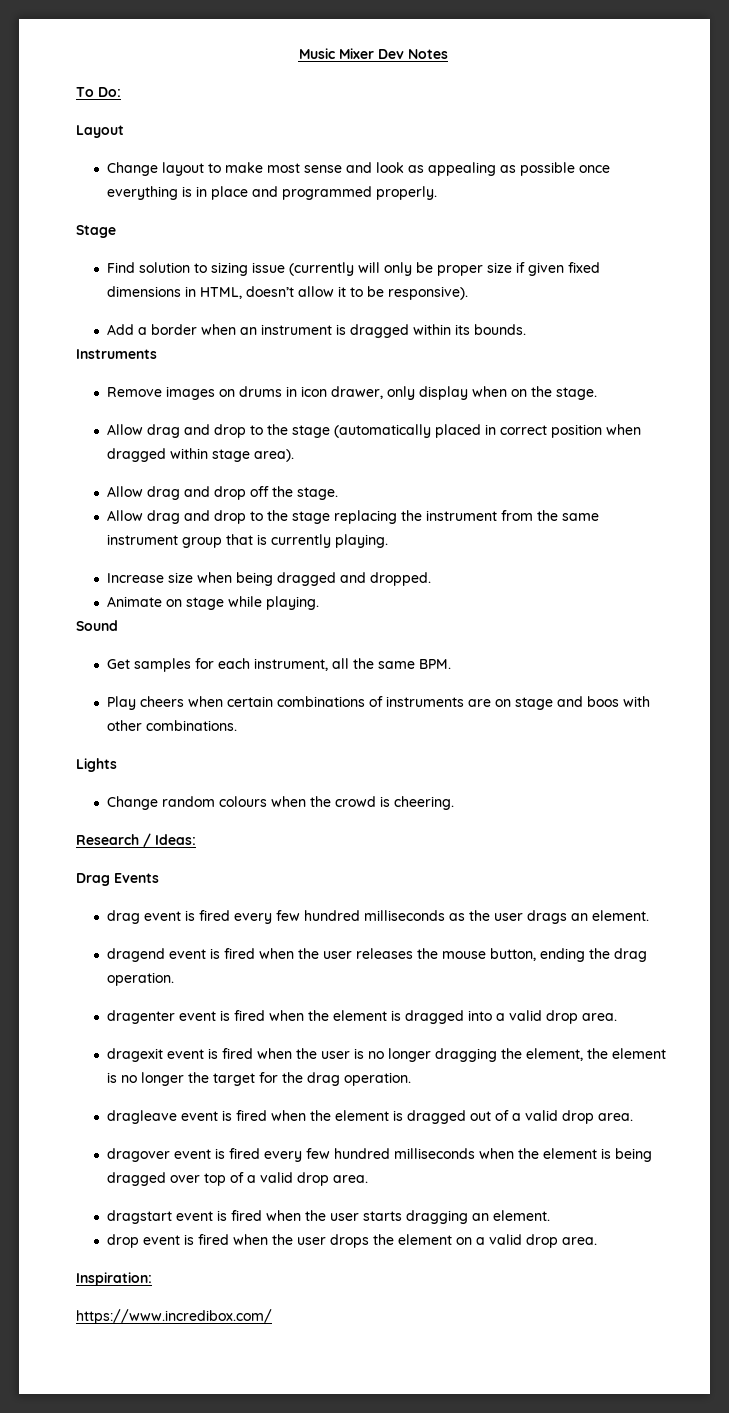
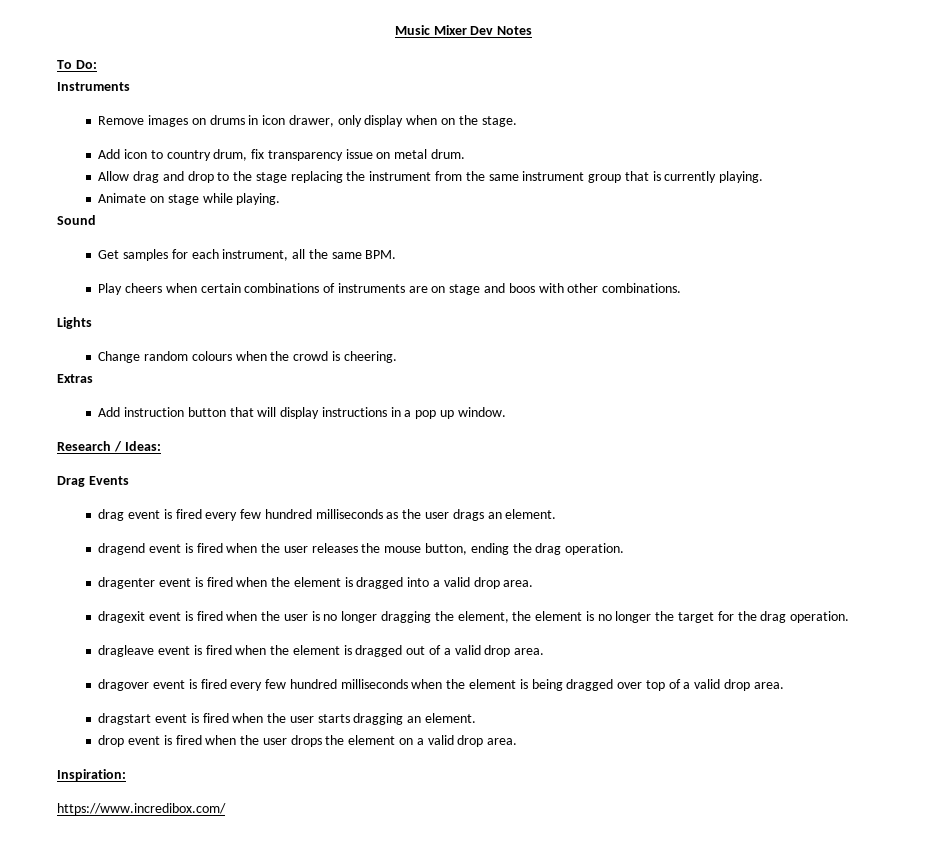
[76,125,124,138] [106,162,610,176] [106,186,437,200] [76,225,116,238] [106,262,600,276] [106,286,468,300] [106,324,526,338] // Layout // Change layout to make most sense and look as appealing as possible once everything is in place and programmed properly. // Stage // Find solution to sizing issue (currently will only be proper size if given fixed dimensions in HTML, doesn’t allow it to be responsive). // Add a border when an instrument is dragged within its bounds. -> (97, 64) none
[106,424,641,438] [106,448,294,462] [106,486,338,500] Allow drag and drop to the stage (automatically placed in correct position when dragged within stage area). // Allow drag and drop off the stage. -> [98,149,465,161] Add icon to country drum, fix transparency issue on metal drum.
[106,572,431,586] // Increase size when being dragged and dropped. -> (764, 177) none
(454, 803) none -> [57,374,93,383] [98,407,506,419] // Extras // Add instruction button that will display instructions in a pop up window.

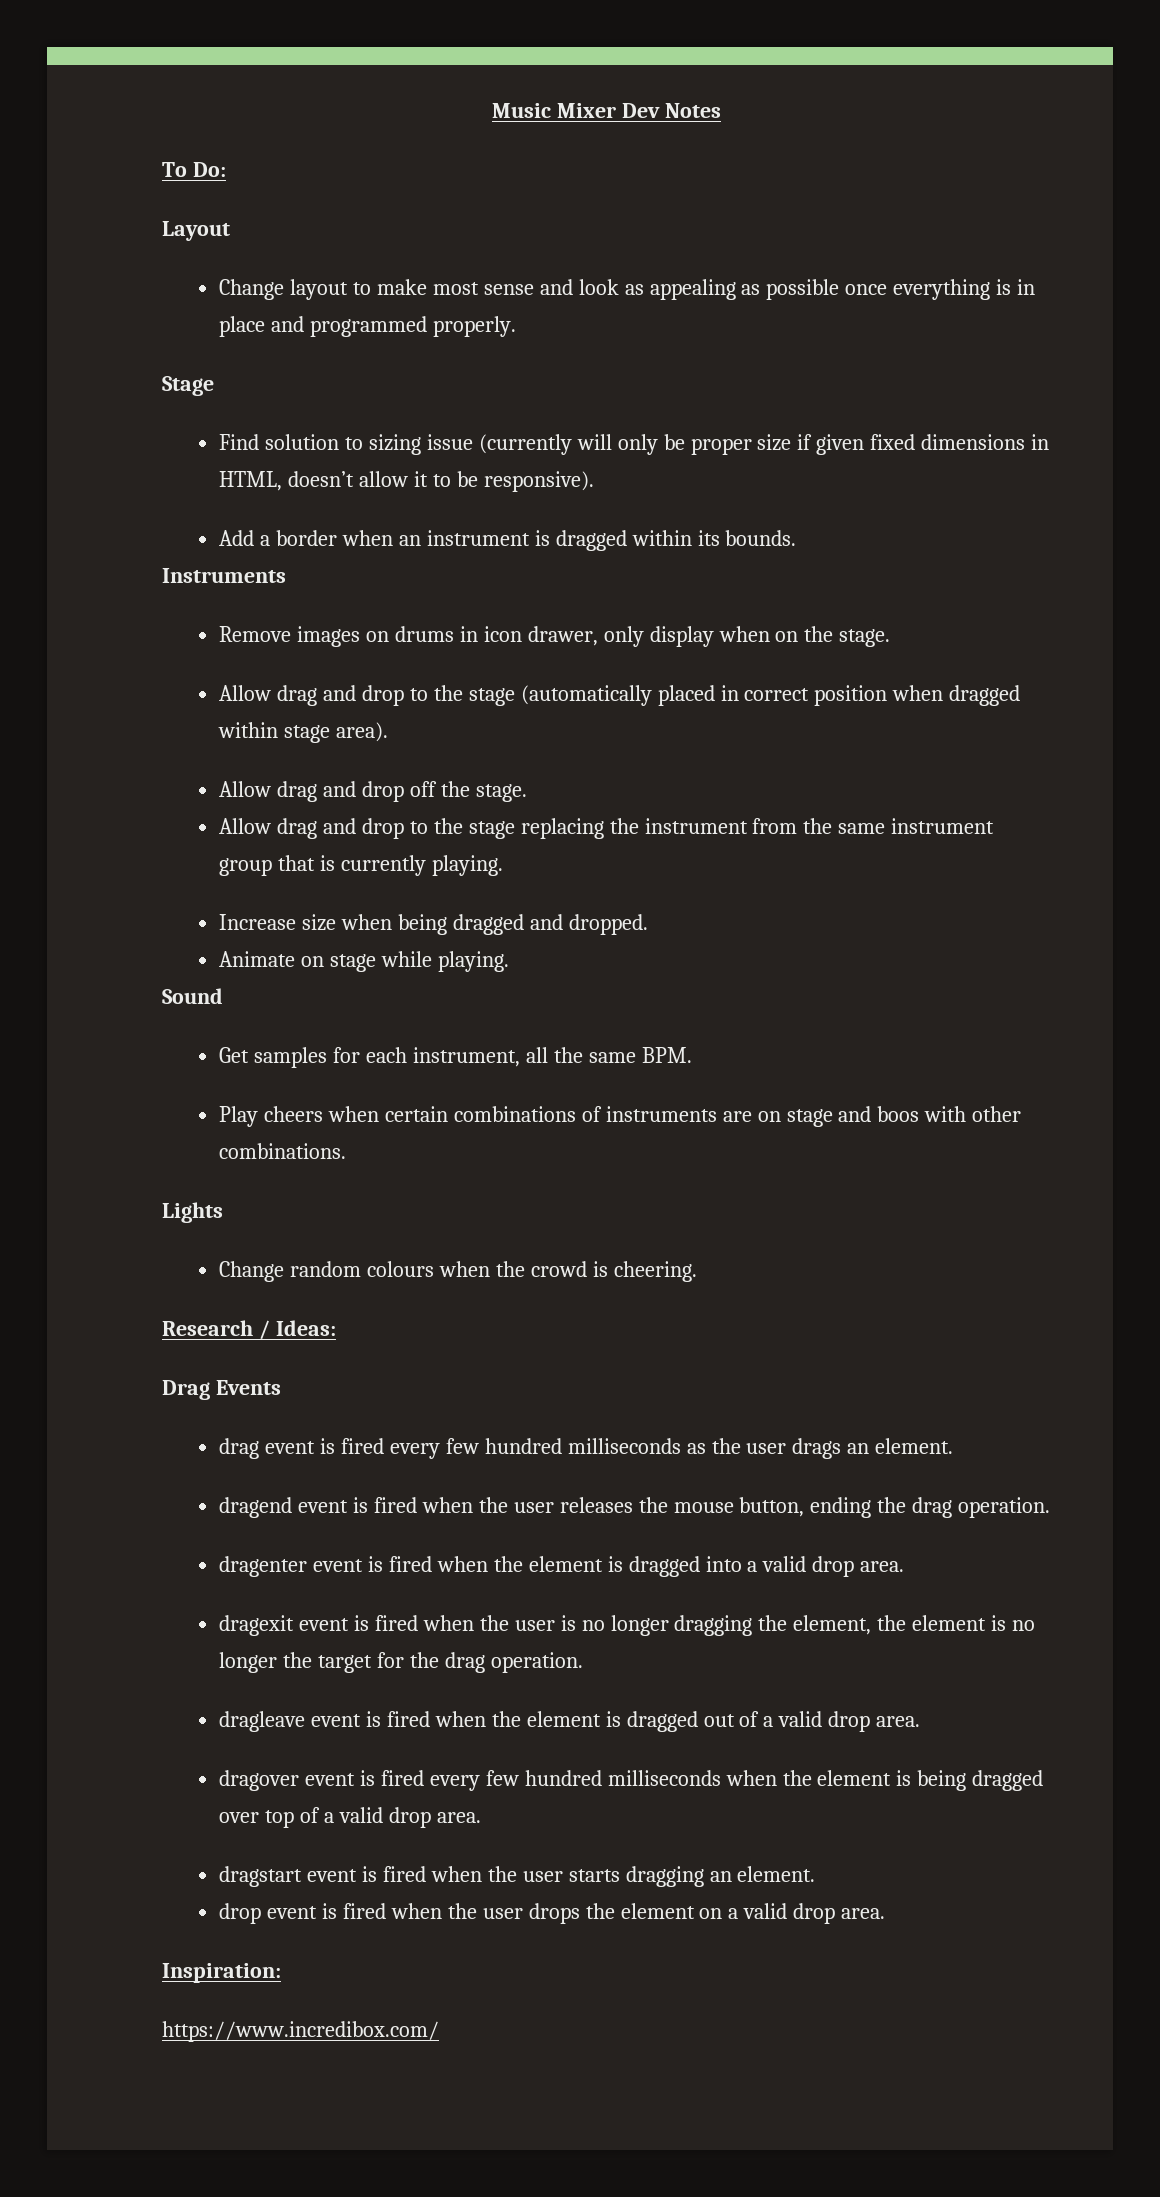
(97, 64) none -> [162,221,230,241] [219,279,1036,300] [219,316,516,337] [162,376,214,396] [219,434,1050,455] [219,471,594,492] [219,530,797,551] // Layout // Change layout to make most sense and look as appealing as possible once everything is in place and programmed properly. // Stage // Find solution to sizing issue (currently will only be proper size if given fixed dimensions in HTML, doesn’t allow it to be responsive). // Add a border when an instrument is dragged within its bounds.
[98,149,465,161] Add icon to country drum, fix transparency issue on metal drum. -> [219,685,1021,706] [218,722,388,743] [219,781,527,802] Allow drag and drop to the stage (automatically placed in correct position when dragged within stage area). // Allow drag and drop off the stage.
(764, 177) none -> [219,914,648,935] // Increase size when being dragged and dropped.
[57,374,93,383] [98,407,506,419] // Extras // Add instruction button that will display instructions in a pop up window. -> (697, 1271) none

